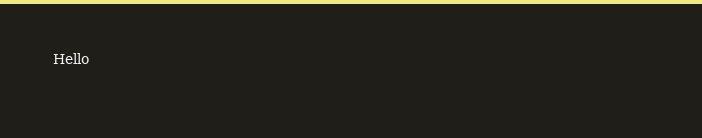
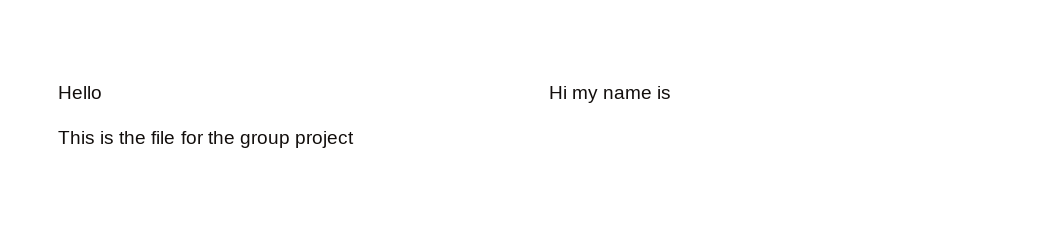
(89, 58) none -> [58,131,354,148] [549,86,672,103] // This is the file for the group project // Hi my name is

